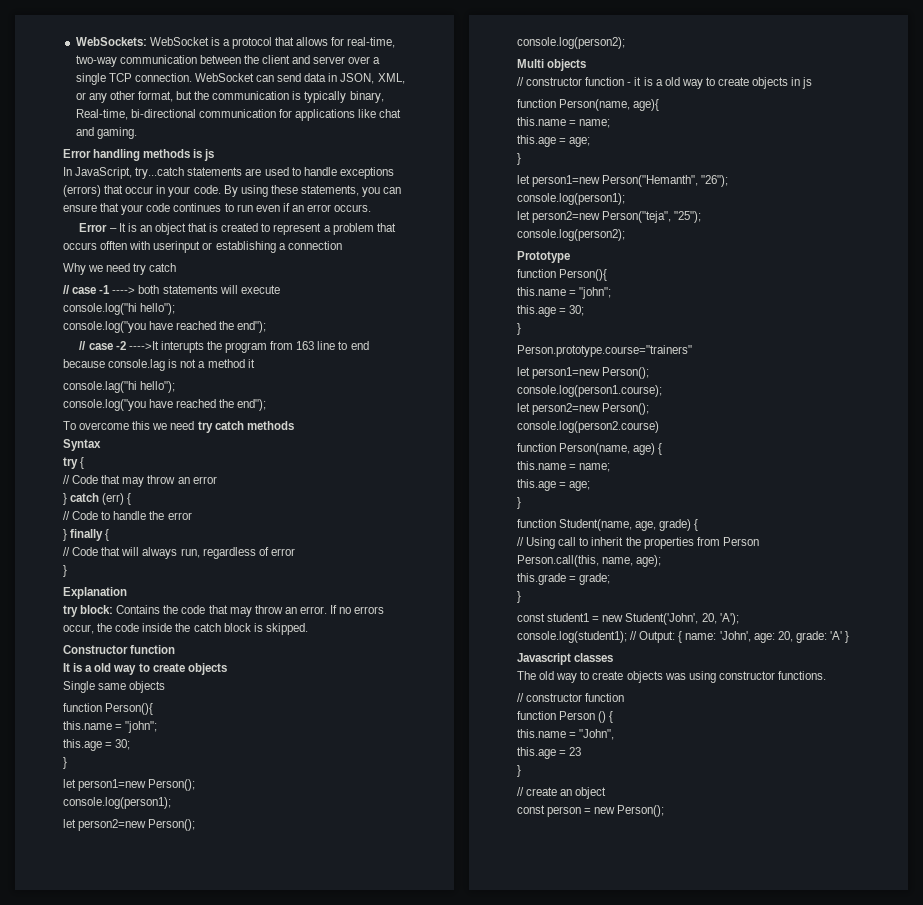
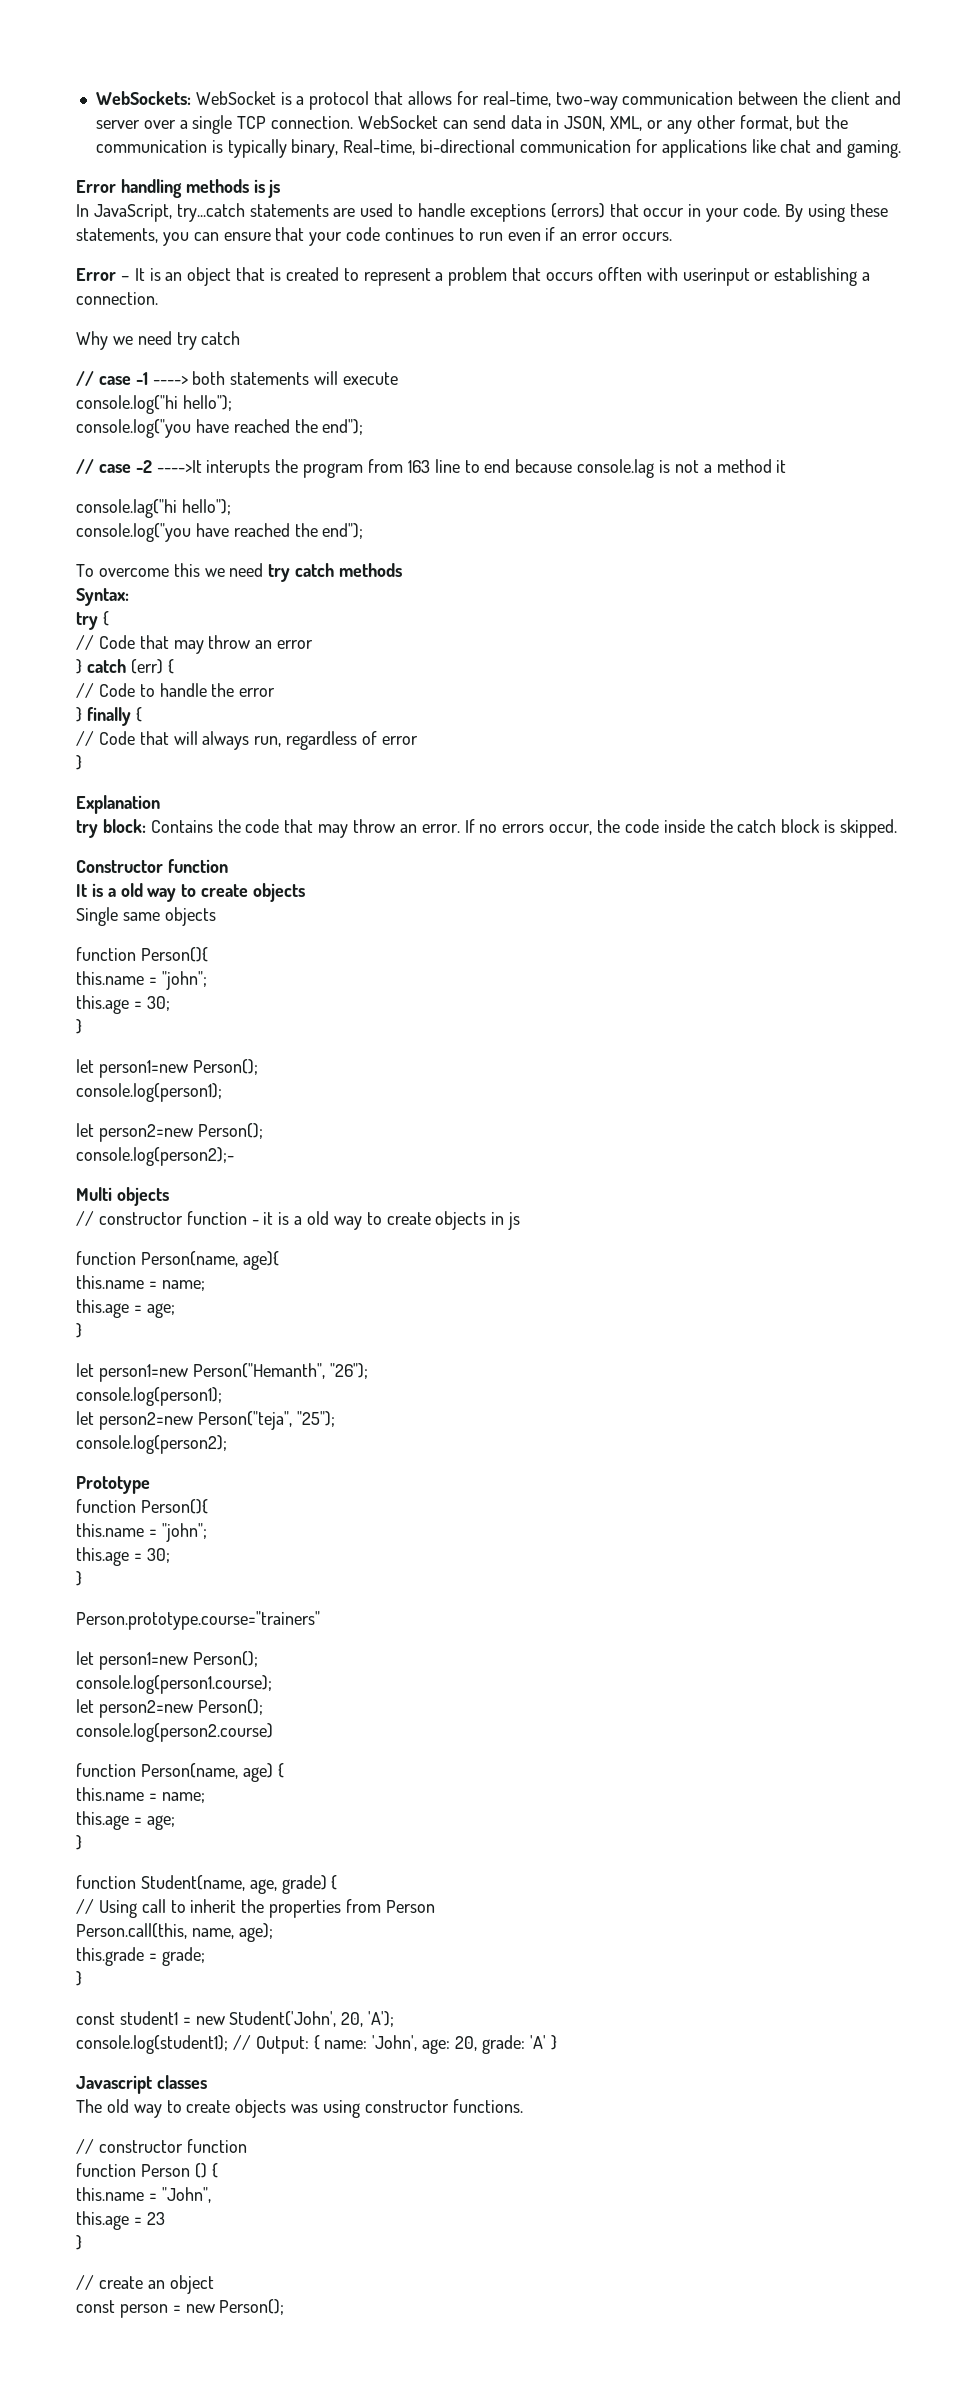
[287,241,342,250] connection -> [76,292,158,305] connection.
[63,439,101,451] Syntax -> [76,588,129,606] Syntax:
[517,37,625,49] console.log(person2); -> [76,1147,234,1166] console.log(person2);-

